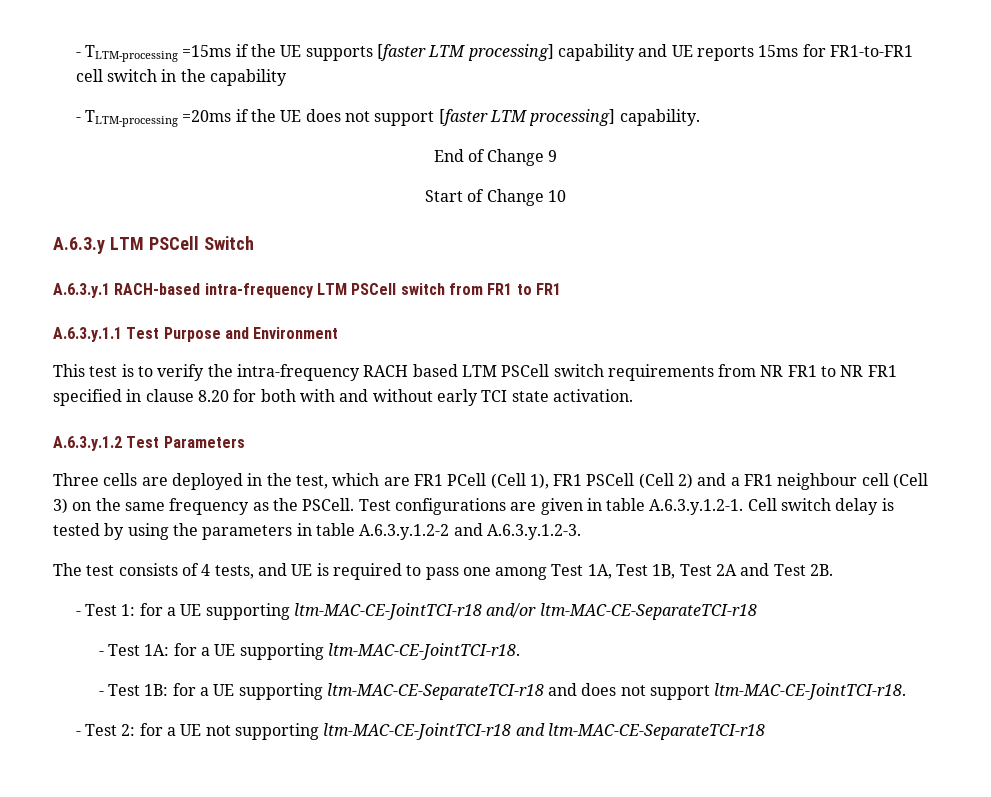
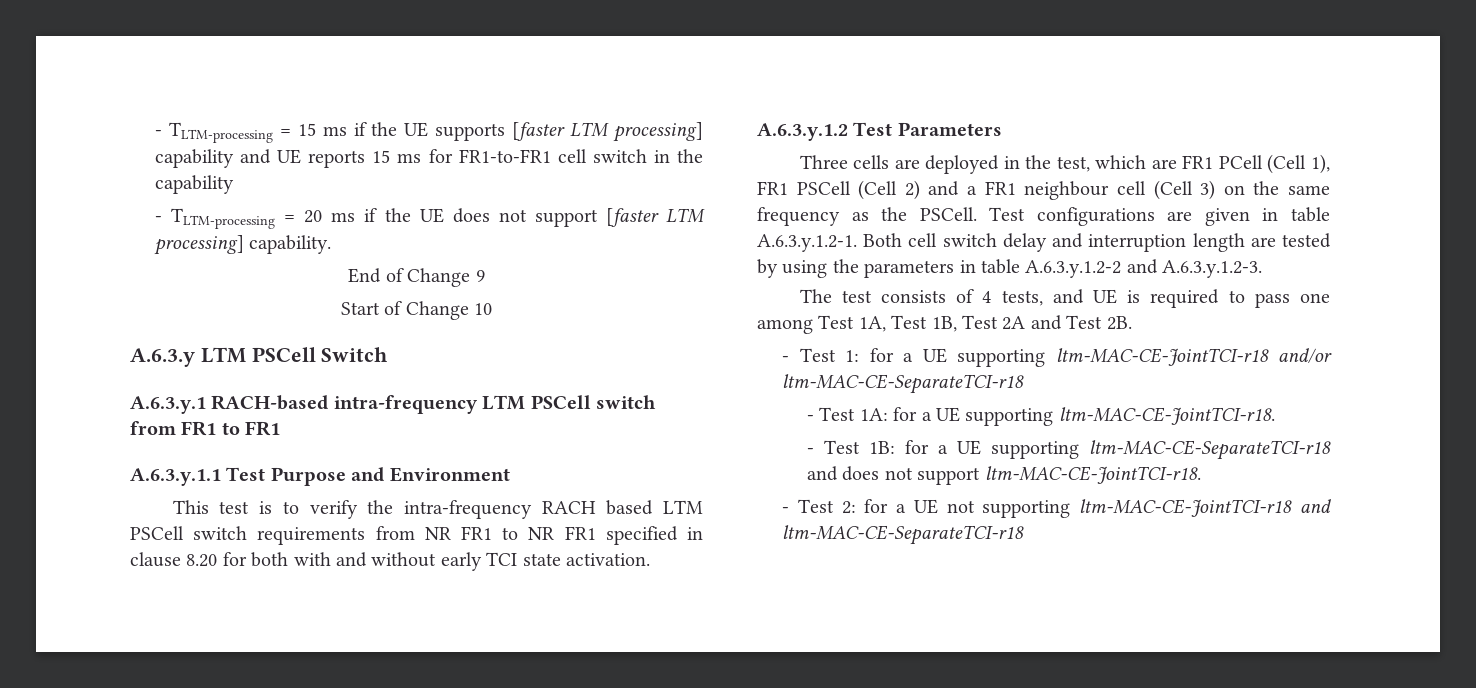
[75,45,232,62] - TLTM-processing =15ms -> [155,122,347,143] - TLTM-processing = 15 ms
[758,45,799,57] 15ms -> [372,150,422,163] 15 ms
[182,110,232,122] =20ms -> [284,210,356,223] = 20 ms
[747,498,894,515] Cell switch delay is -> [863,233,1276,252] Both cell switch delay and interruption length are

